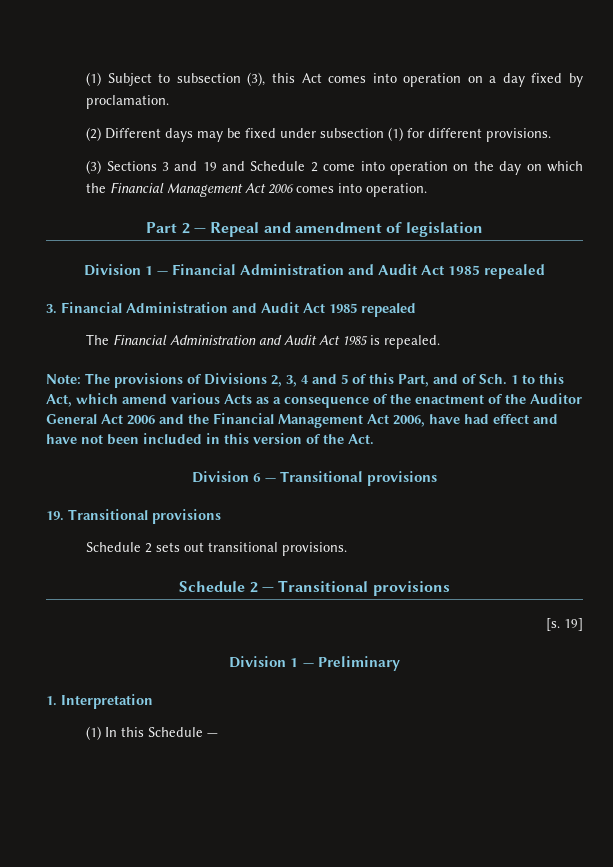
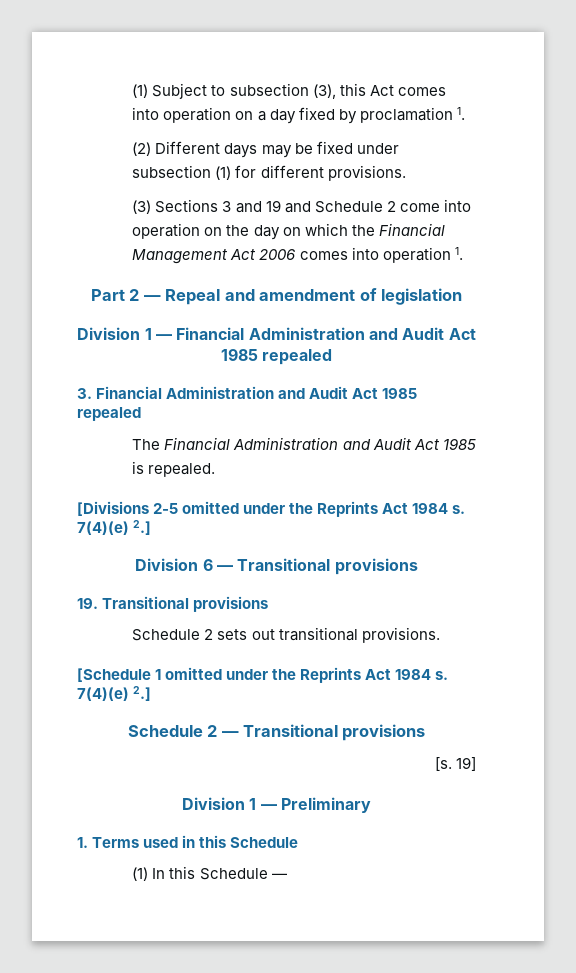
[86,95,170,109] proclamation. -> [359,107,465,123] proclamation 1.
[366,183,428,197] operation. -> [382,247,463,263] operation 1.
[46,373,564,388] [46,393,582,408] [46,413,558,428] [46,433,374,445] Note: The provisions of Divisions 2, 3, 4 and 5 of this Part, and of Sch. 1 to this Act, which amend various Acts as a consequence of the enactment of the Auditor General Act 2006 and the Financial Management Act 2006, have had effect and have not been included in this version of the Act. -> [77,501,466,517] [77,520,152,535] [Divisions 2-5 omitted under the Reprints Act 1984 s. 7(4)(e) 2.]
(348, 549) none -> [77,667,449,683] [77,686,152,701] // [Schedule 1 omitted under the Reprints Act 1984 s. 7(4)(e) 2.]
[61,694,153,709] Interpretation -> [92,835,299,848] Terms used in this Schedule

